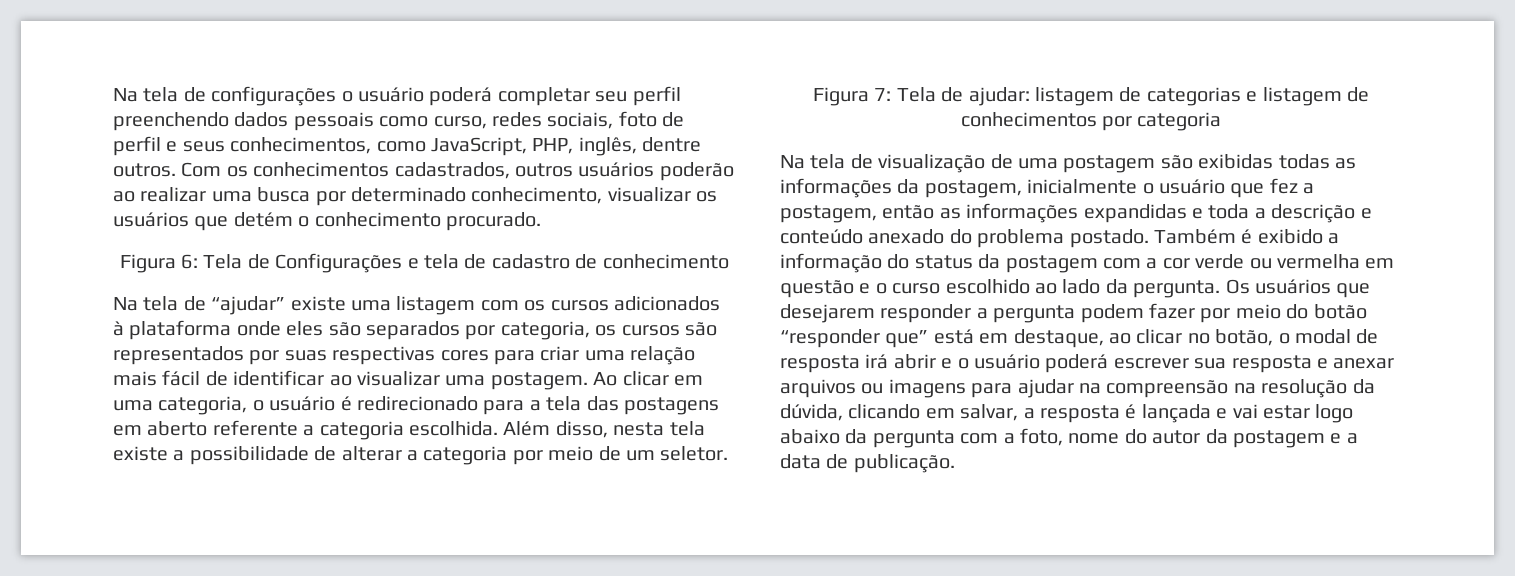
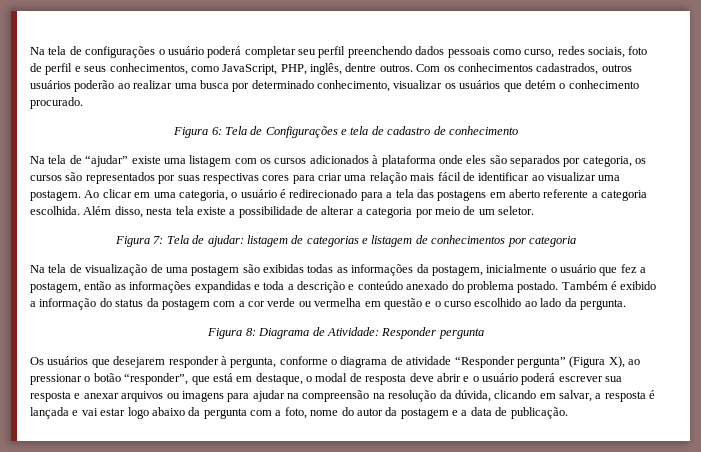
(1221, 289) none -> [207,327,484,339] // Figura 8: Diagrama de Atividade: Responder pergunta //
[976,303,1367,323] [780,329,1274,348] a pergunta podem fazer por meio do botão “responder que” está em destaque, ao clicar no botão, -> [220,356,640,368] [30,373,303,385] à pergunta, conforme o diagrama de atividade “Responder pergunta” (Figura X), ao pressionar o botão “responder”, que está em destaque,
[865,354,889,369] irá -> [409,373,434,382] deve

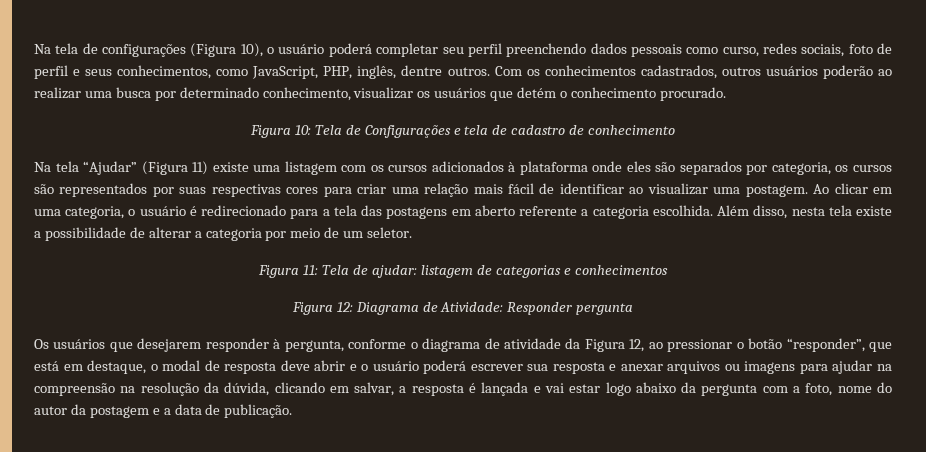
(156, 52) none -> [190,43,263,57] (Figura 10),
[211,127,222,135] 6: -> [294,125,311,135] 10:
[69,155,129,167] de “ajudar” -> [83,161,209,175] “Ajudar” (Figura 11)
[153,236,164,244] 7: -> [303,265,319,275] 11:
[371,235,576,247] [30,264,647,276] [30,281,657,293] [30,298,626,310] [207,328,256,339] listagem de conhecimentos por categoria // Na tela de visualização de uma postagem são exibidas todas as informações da postagem, inicialmente o usuário que fez a postagem, então as informações expandidas e toda a descrição e conteúdo anexado do problema postado. Também é exibido a informação do status da postagem com a cor verde ou vermelha em questão e o curso escolhido ao lado da pergunta. // Figura 8: -> [574,265,668,275] [291,302,353,315] conhecimentos // Figura 12:
[454,356,625,368] “Responder pergunta” (Figura X), -> [565,338,645,352] da Figura 12,

